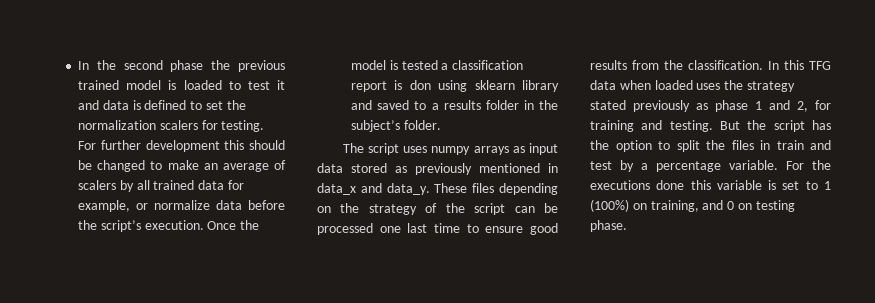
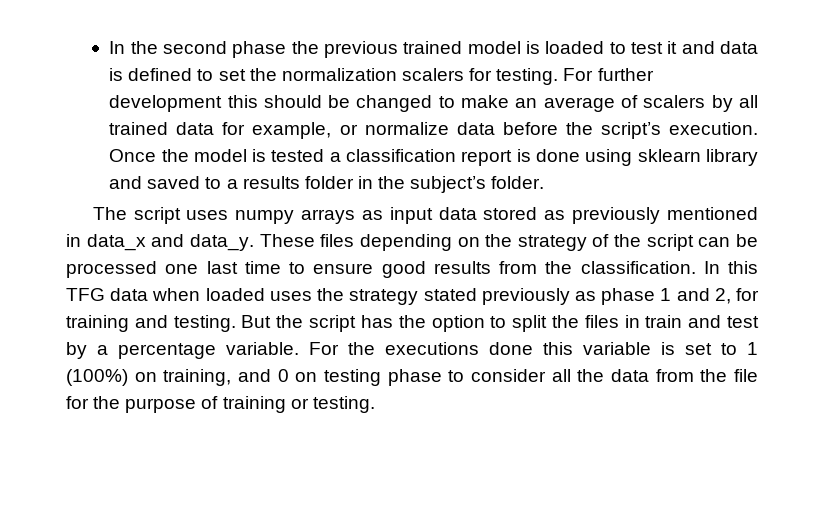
[409,80,431,90] don -> [536,149,581,162] done
[590,220,627,232] phase. -> [387,369,758,386] [66,396,375,413] phase to consider all the data from the file for the purpose of training or testing.

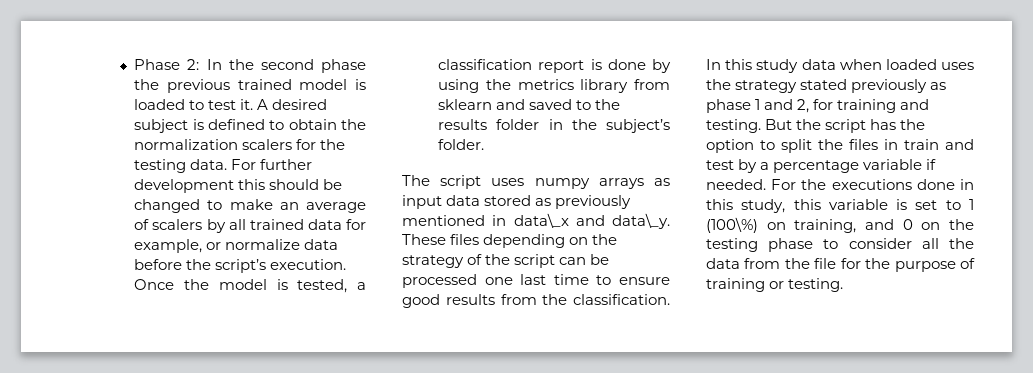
(109, 47) none -> [134,59,200,70] Phase 2:
[667,41,758,54] it and data -> [240,99,328,110] [134,119,189,133] it. A desired subject
[218,69,246,81] set -> [288,119,337,130] obtain
[496,68,559,85] testing. -> [320,139,346,150] [134,159,228,173] the testing data.
[271,149,325,162] tested -> [297,279,348,293] tested,
[585,149,758,166] using sklearn library -> [652,59,671,73] [438,79,670,93] [438,99,493,110] by using the metrics library from sklearn
[226,179,238,189] a -> [595,99,621,110] the
[86,234,254,251] data_x and data_y. -> [513,213,670,229] data\_x and data\_y.
[66,288,105,301] TFG -> [756,59,799,73] study
[226,342,299,355] variable. -> [863,159,937,170] [706,179,766,190] variable if needed.
(533, 348) none -> [960,179,974,190] [706,199,786,213] in this study,
[66,369,128,386] (100%) -> [706,217,758,233] (100\%)
(318, 377) none -> [949,219,974,230] the

